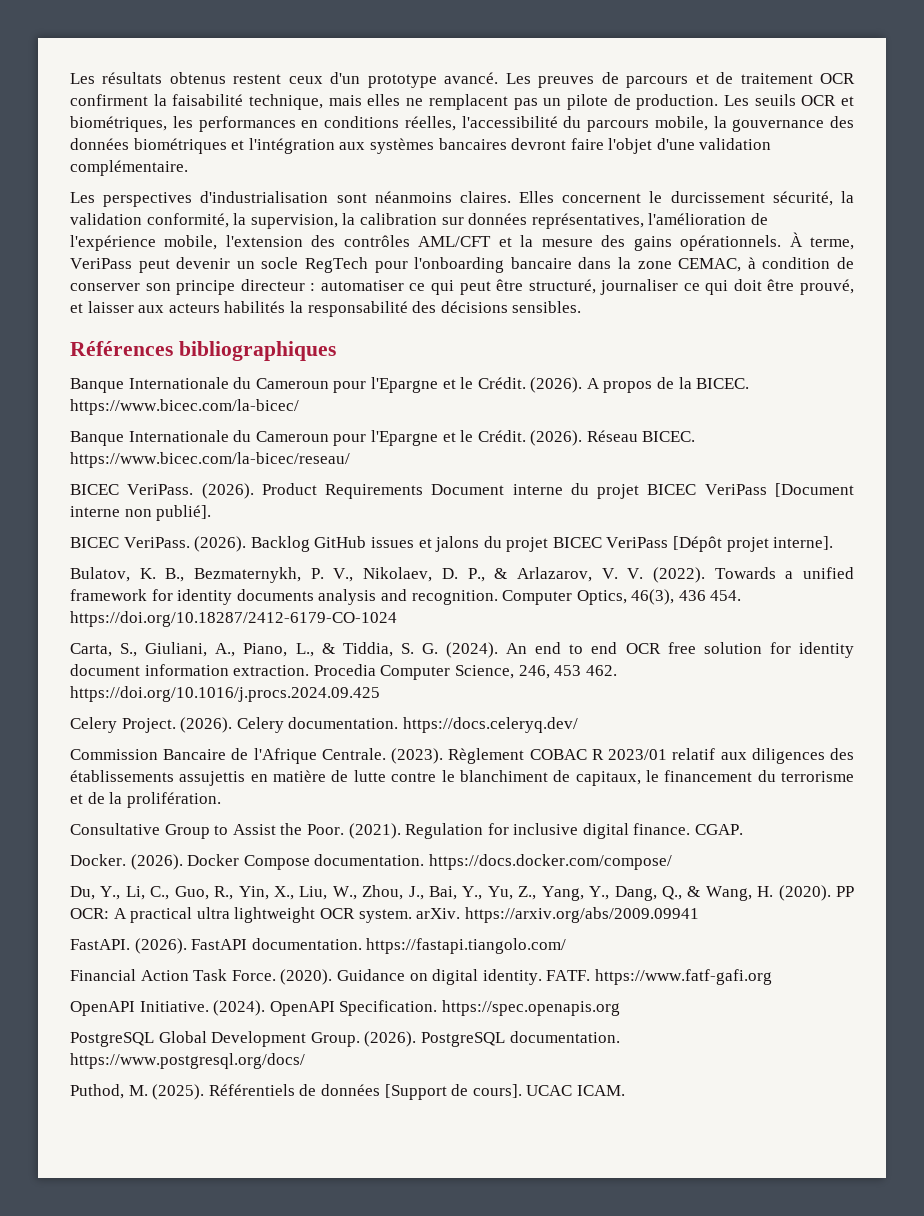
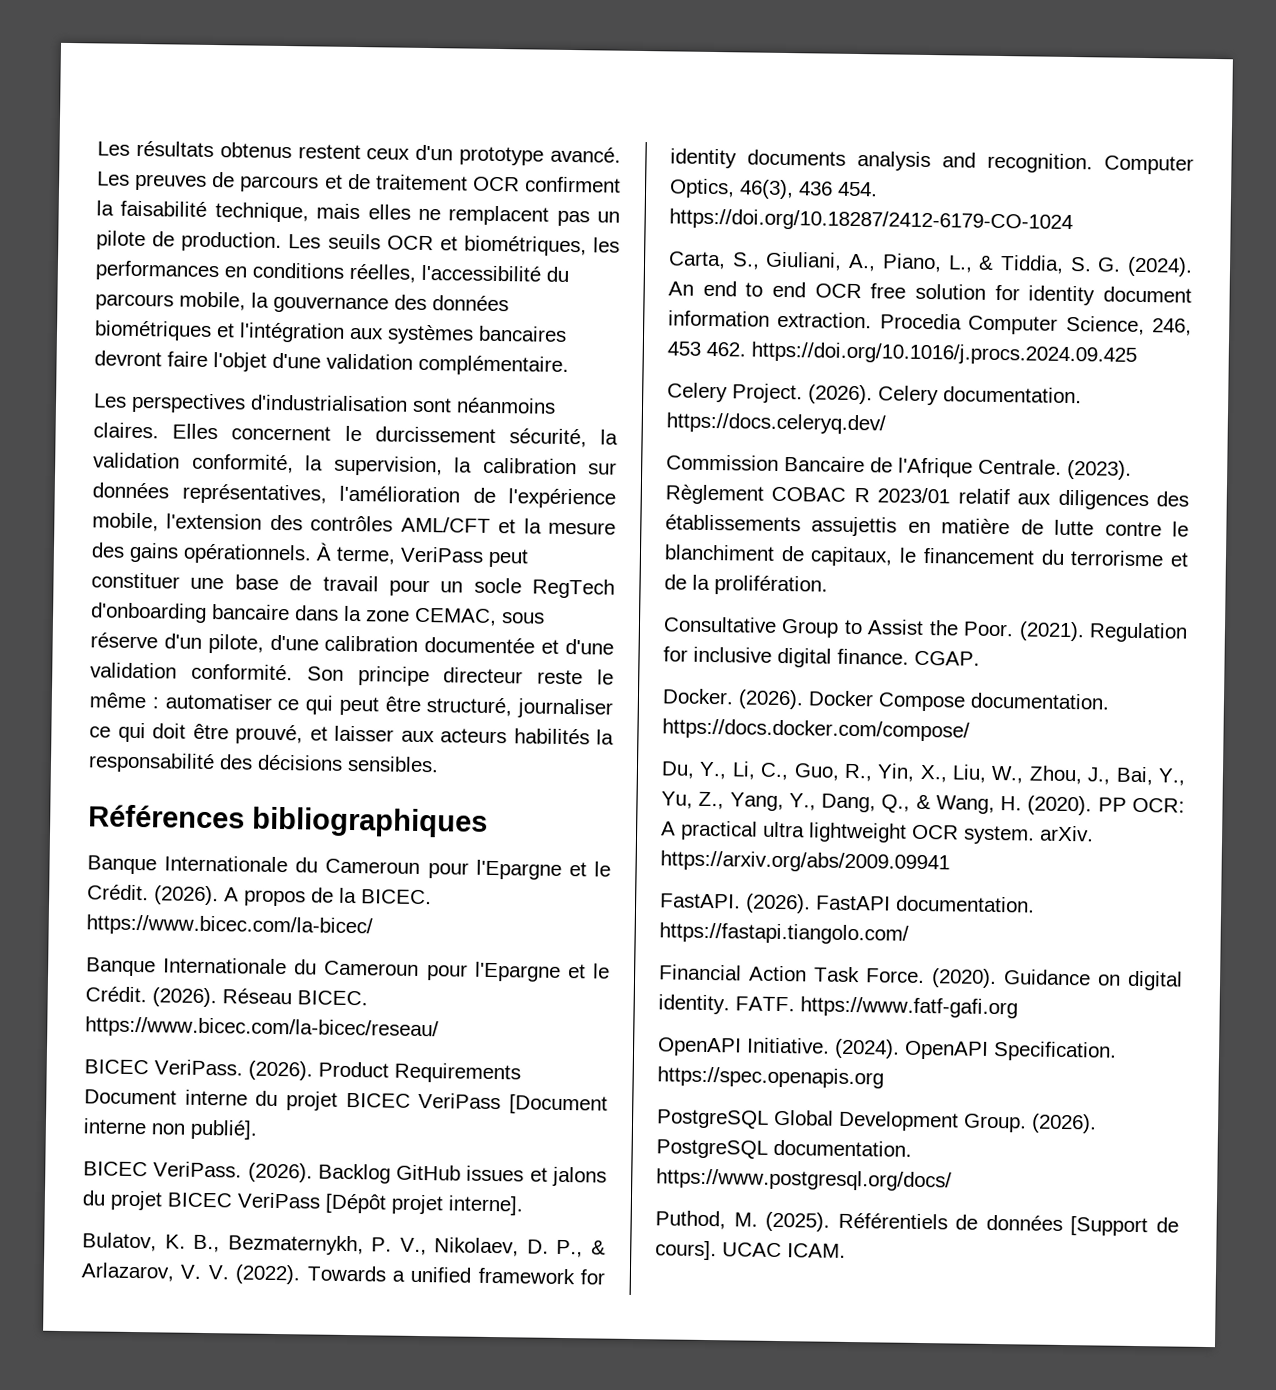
[176,257,231,269] devenir -> [91,572,430,597] constituer une base de travail pour
[374,257,505,273] pour l'onboarding -> [90,602,207,623] d'onboarding
[747,257,855,269] [70,279,305,295] à condition de conserver son principe directeur -> [501,612,545,624] [90,632,614,655] [90,662,614,687] [89,692,146,709] sous réserve d'un pilote, d'une calibration documentée et d'une validation conformité. Son principe directeur reste le même

